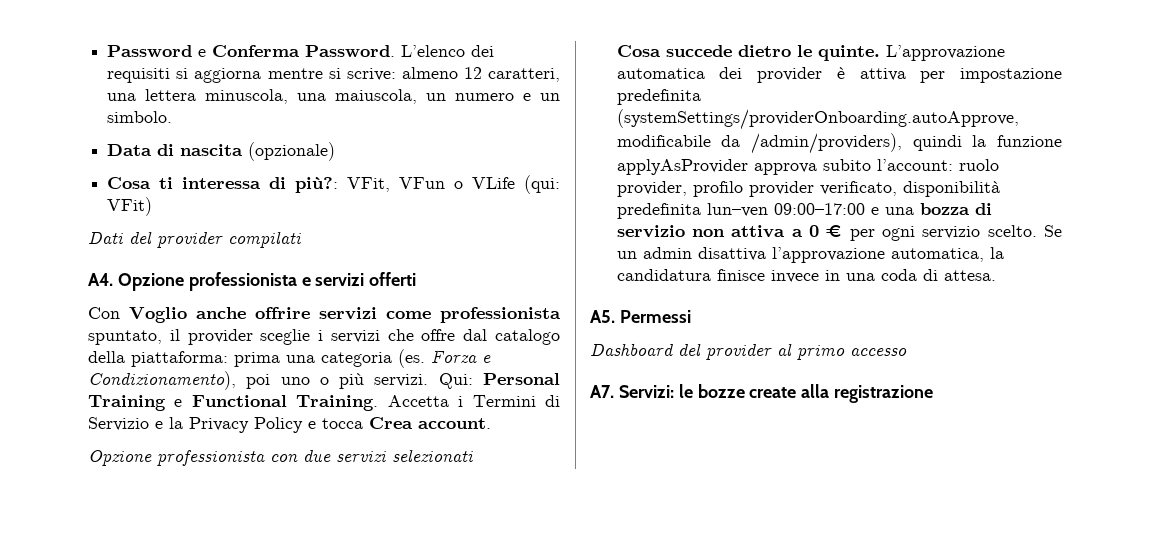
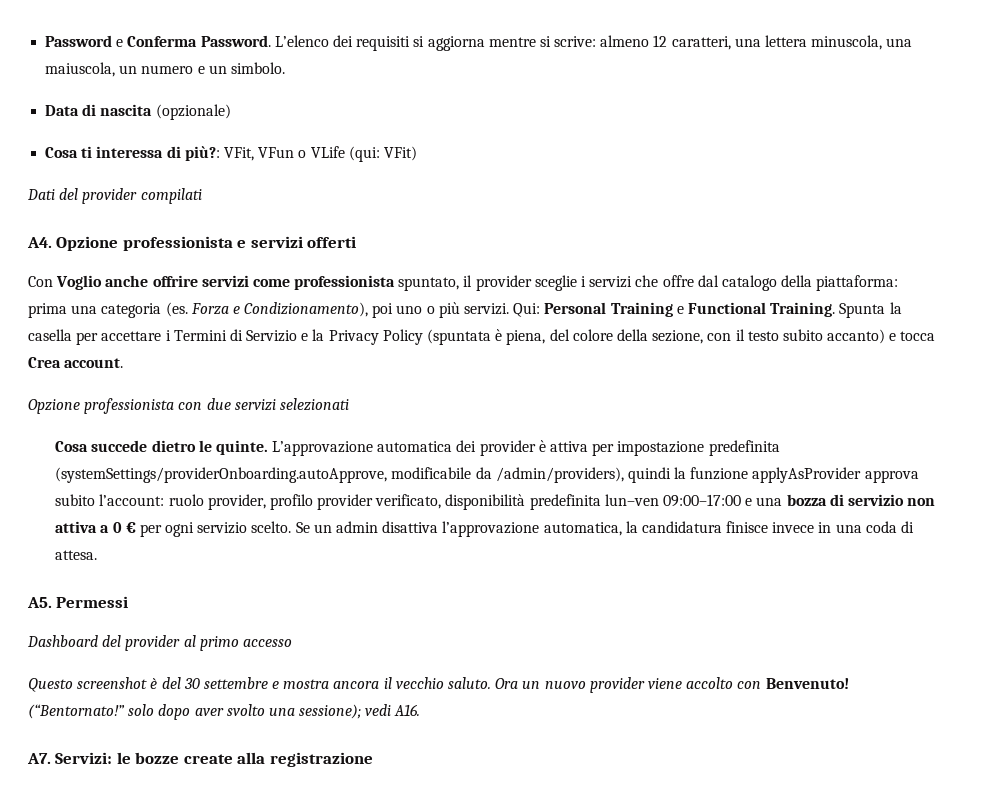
[387,395,449,407] Accetta -> [839,302,902,318] [28,329,162,345] Spunta la casella per accettare
(303, 425) none -> [427,329,886,345] (spuntata è piena, del colore della sezione, con il testo subito accanto)
(907, 352) none -> [28,677,849,693] [28,704,421,720] // Questo screenshot è del 30 settembre e mostra ancora il vecchio saluto. Ora un nuovo provider viene accolto con Benvenuto! (“Bentornato!” solo dopo aver svolto una sessione); vedi A16.

